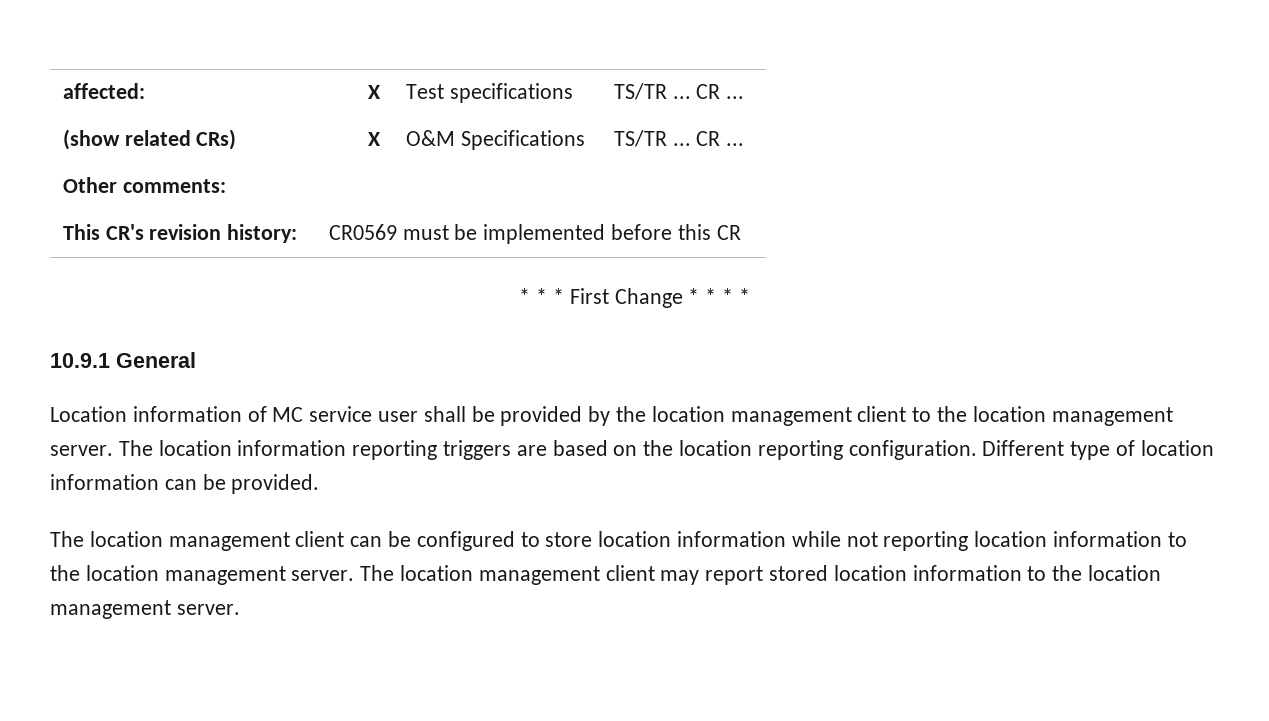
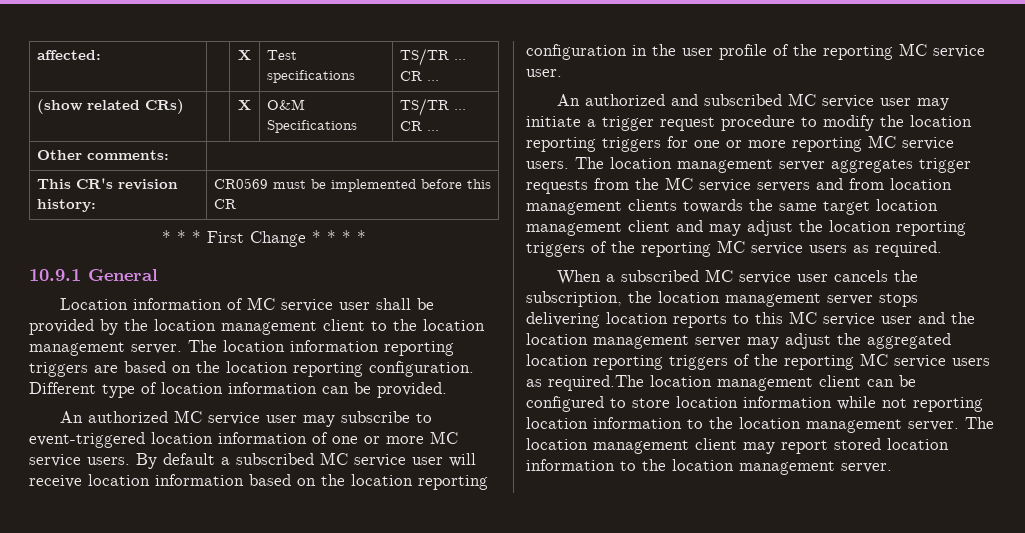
[50,531,84,547] The -> [59,410,432,427] [29,431,458,448] [29,452,476,469] [29,474,488,490] [526,43,985,60] [526,69,562,77] [556,93,949,110] [526,115,972,131] [526,135,954,152] [526,157,971,173] [526,177,952,194] [526,199,938,215] [526,220,966,236] [526,240,942,257] [556,269,918,285] [526,291,918,307] [526,311,975,328] [526,333,951,349] [526,353,990,370] [526,375,644,391] An authorized MC service user may subscribe to event-triggered location information of one or more MC service users. By default a subscribed MC service user will receive location information based on the location reporting configuration in the user profile of the reporting MC service user. // An authorized and subscribed MC service user may initiate a trigger request procedure to modify the location reporting triggers for one or more reporting MC service users. The location management server aggregates trigger requests from the MC service servers and from location management clients towards the same target location management client and may adjust the location reporting triggers of the reporting MC service users as required. // When a subscribed MC service user cancels the subscription, the location management server stops delivering location reports to this MC service user and the location management server may adjust the aggregated location reporting triggers of the reporting MC service users as required.The

